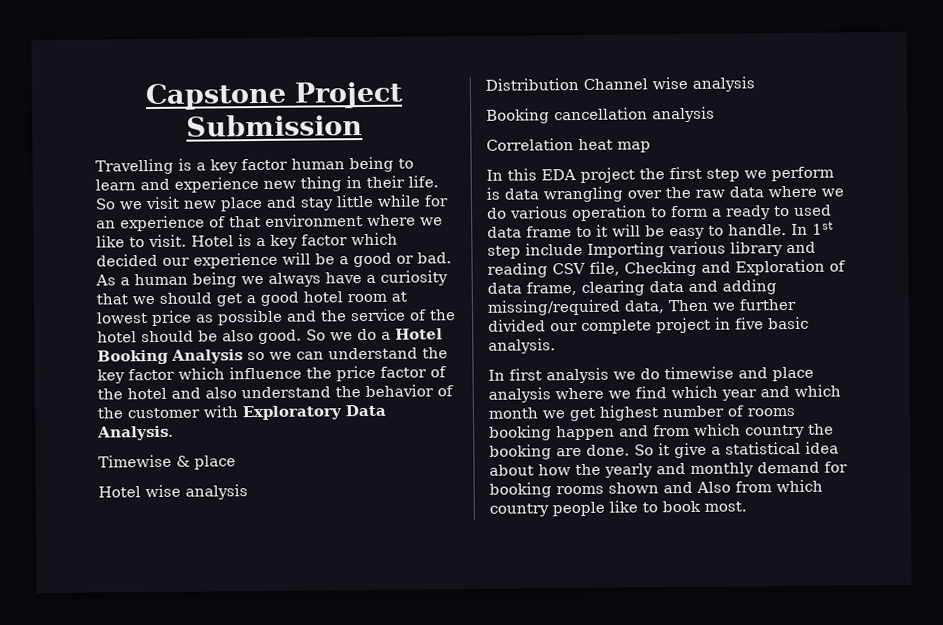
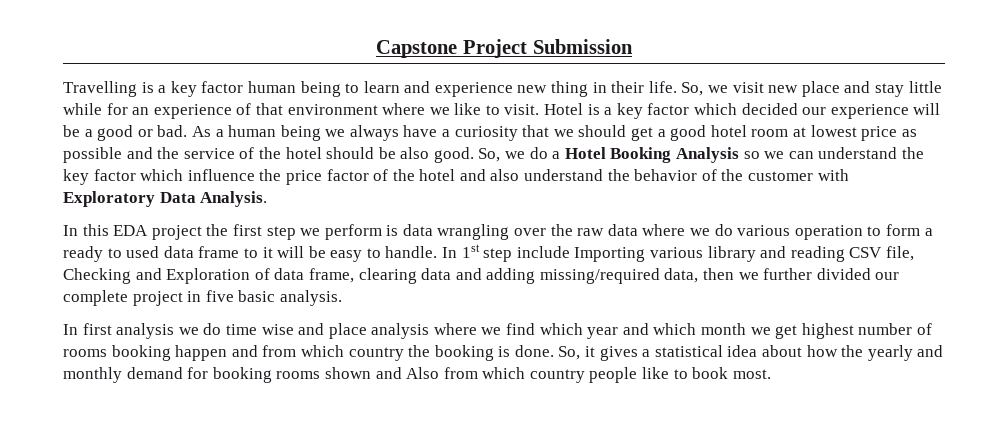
[95,198,116,210] So -> [681,82,704,96] So,
[306,329,326,341] So -> [478,148,501,162] So,
[98,454,236,470] [98,484,248,500] [485,76,755,92] [486,106,715,124] [486,138,651,153] // Timewise & place // Hotel wise analysis // Distribution Channel wise analysis // Booking cancellation analysis // Correlation heat map -> (268, 199) none
[668,299,708,312] Then -> [703,268,735,280] then
[664,366,734,380] timewise -> [225,324,294,335] time wise
[556,442,707,459] are done. So it give -> [498,345,638,361] is done. So, it gives

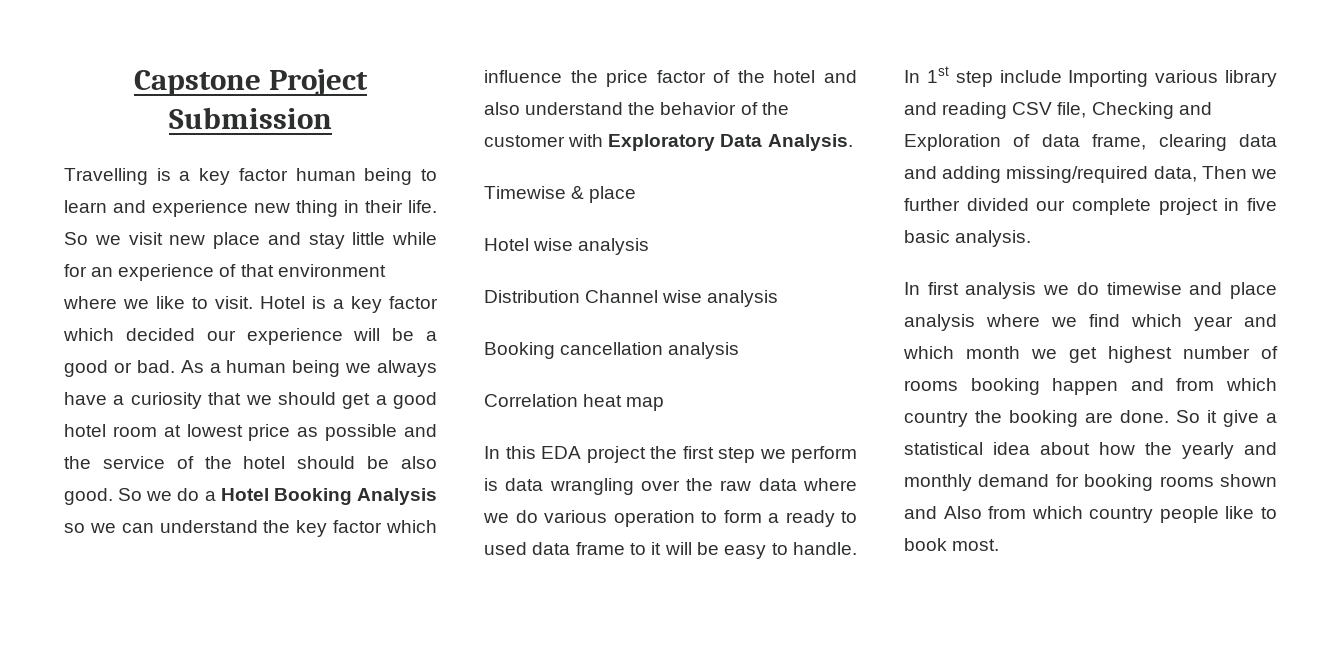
[681,82,704,96] So, -> [64,232,88,245] So
[478,148,501,162] So, -> [118,488,143,501] So
(268, 199) none -> [484,186,637,203] [484,238,650,255] [484,290,779,307] [484,342,740,359] [484,394,665,411] // Timewise & place // Hotel wise analysis // Distribution Channel wise analysis // Booking cancellation analysis // Correlation heat map
[703,268,735,280] then -> [1201,166,1247,179] Then
[225,324,294,335] time wise -> [1106,282,1182,295] timewise
[498,345,638,361] is done. So, it gives -> [1085,410,1259,427] are done. So it give

